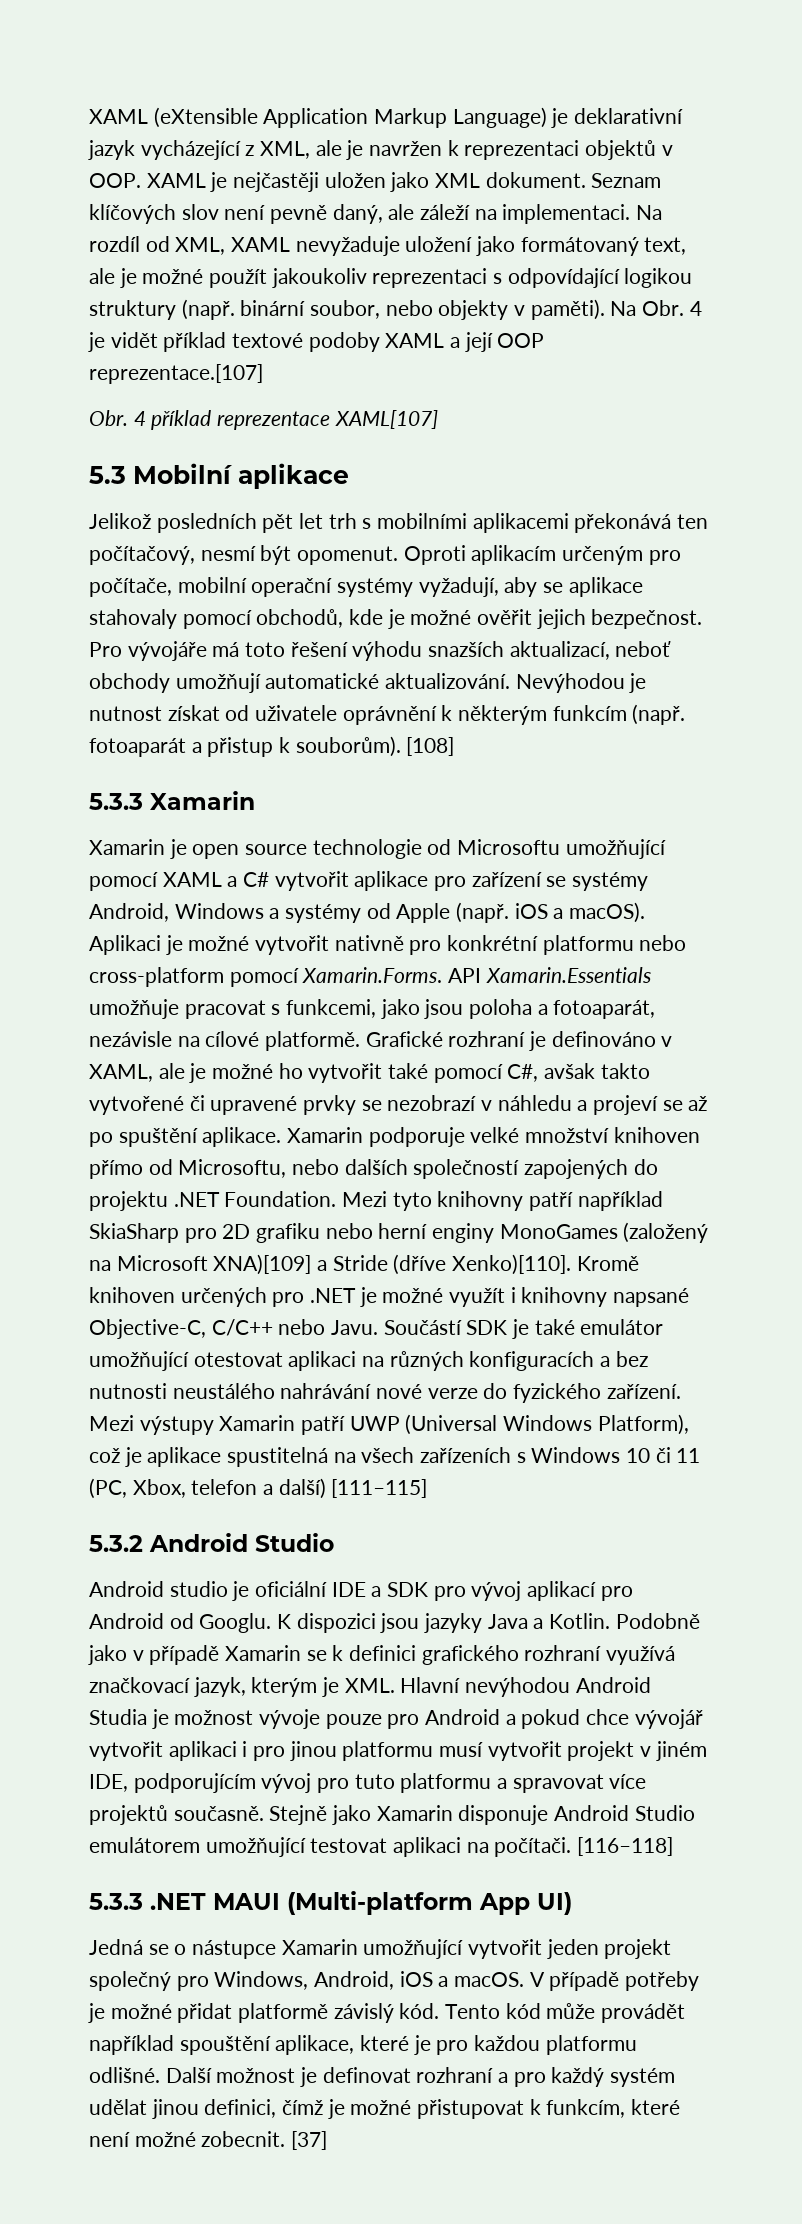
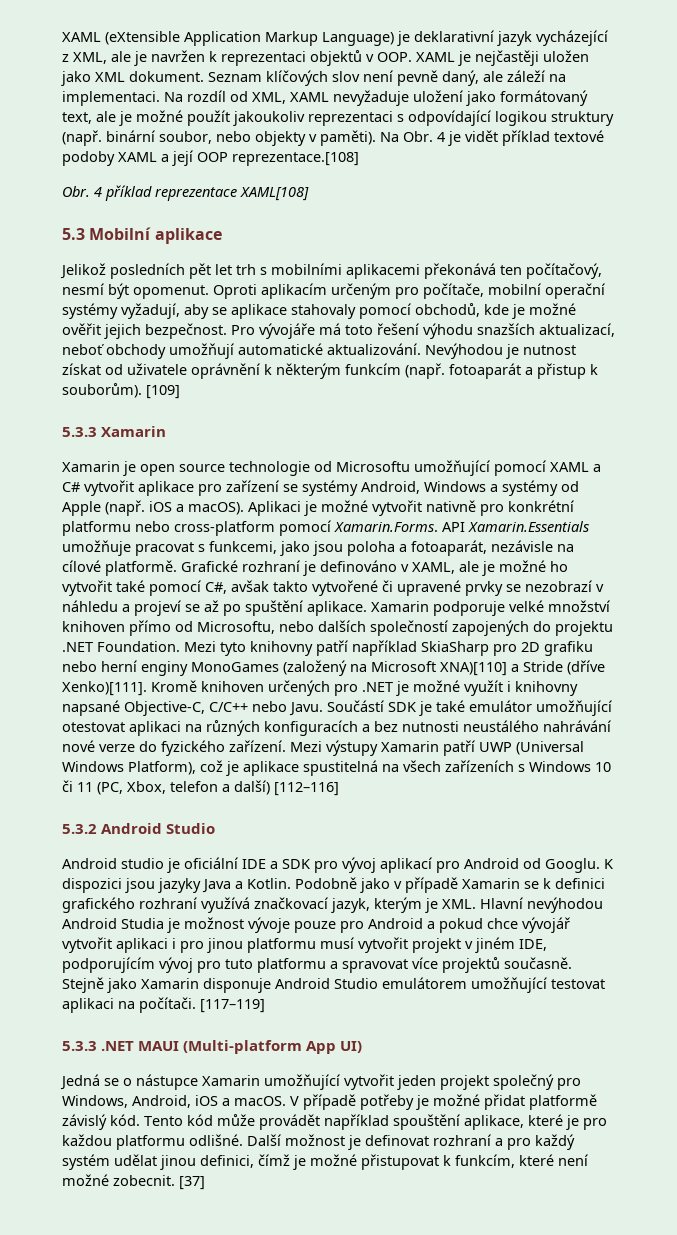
[89,364,263,384] reprezentace.[107] -> [232,152,359,166] reprezentace.[108]
[334,410,438,429] XAML[107] -> [240,187,309,201] XAML[108]
[406,737,455,756] [108] -> [146,385,180,399] [109]
[213,1254,312,1275] XNA)[109] -> [440,662,507,676] XNA)[110]
[452,1254,572,1275] Xenko)[110]. -> [62,681,147,696] Xenko)[111].
[331,1479,428,1498] [111–115] -> [274,782,339,796] [112–116]
[577,1837,674,1856] [116–118] -> [200,999,265,1013] [117–119]

